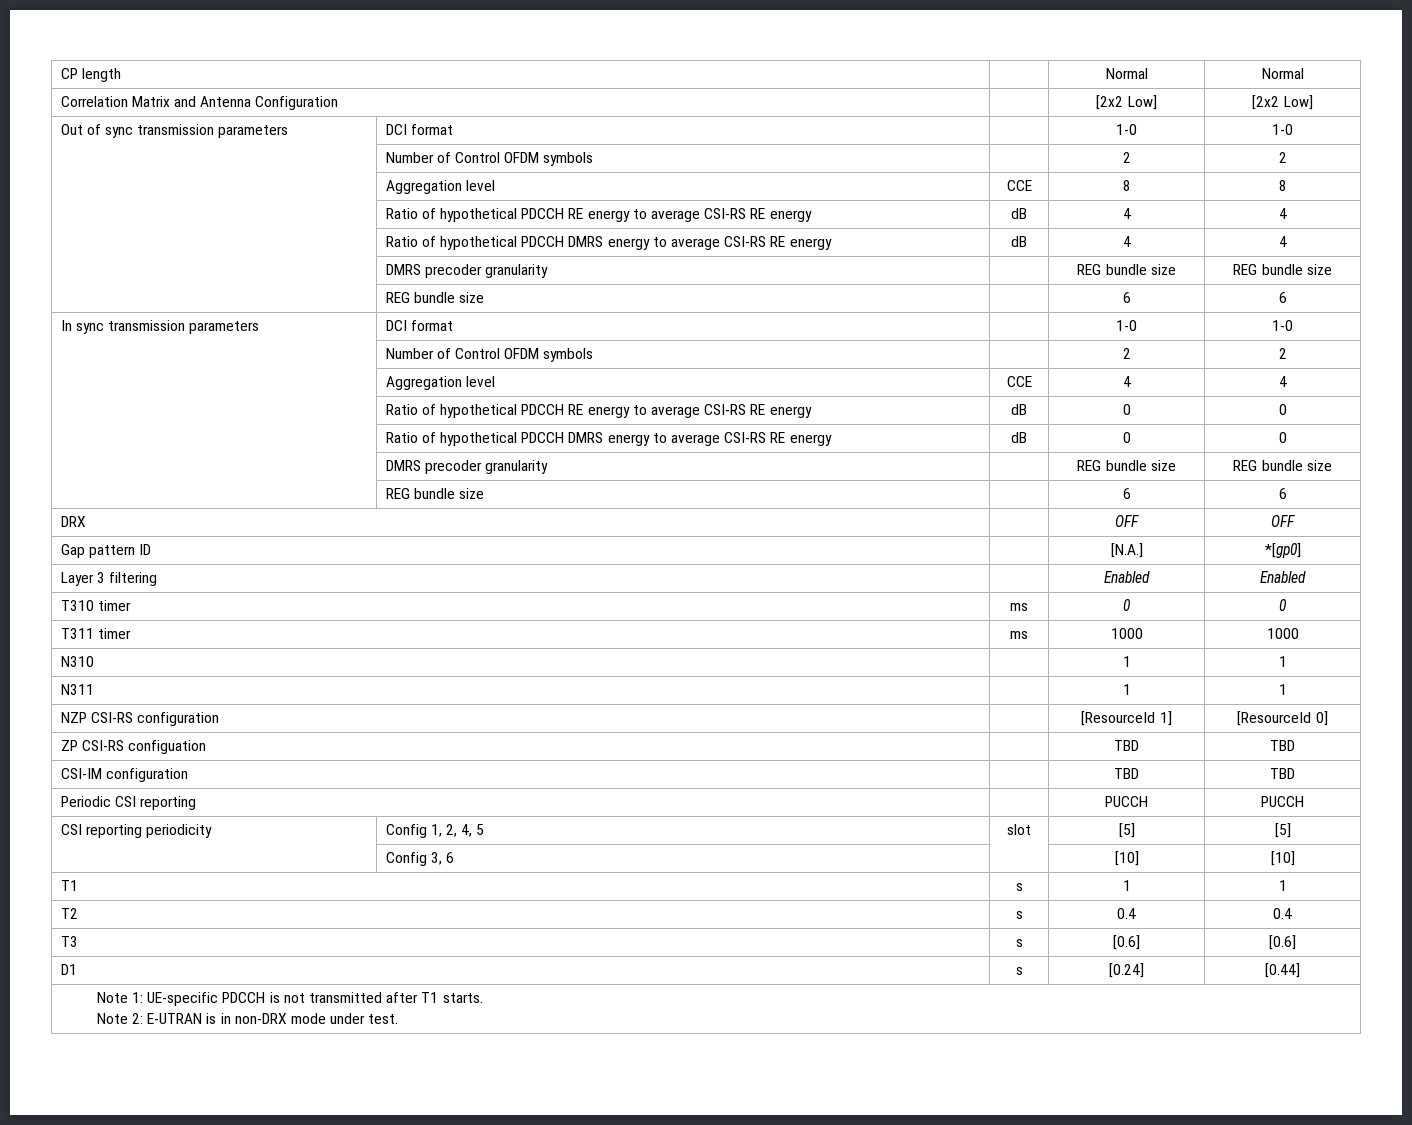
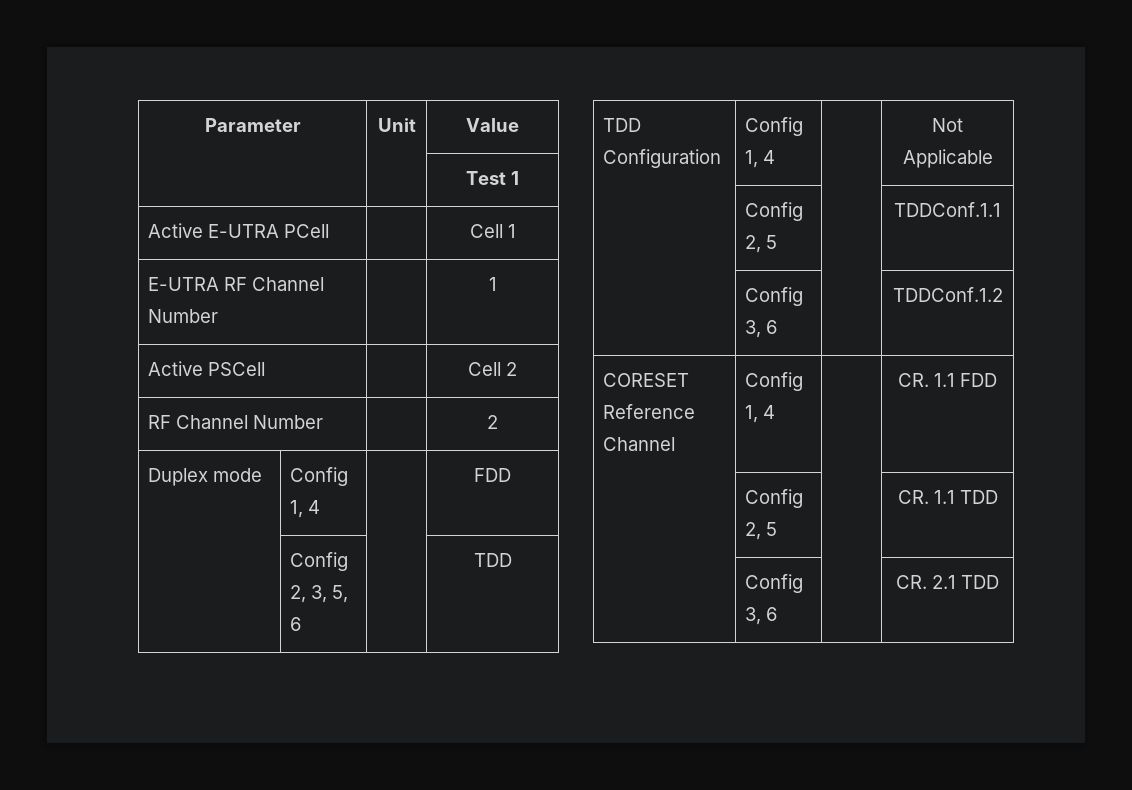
[60,68,121,82] [1105,68,1148,79] [1261,68,1304,79] [60,96,339,110] [1096,95,1157,110] [1252,95,1313,110] [60,124,289,138] [385,124,453,135] [1116,124,1137,135] [1272,124,1293,135] [385,152,594,166] [1122,152,1131,163] [1278,152,1287,163] [385,180,495,194] [1006,180,1032,191] [1122,180,1131,191] [1278,180,1287,191] [385,208,812,222] [1011,208,1027,219] [1122,208,1131,219] [1278,208,1287,219] [385,236,832,250] [1011,236,1027,247] [1122,236,1131,247] [1278,236,1287,247] [385,264,549,278] [1077,264,1176,275] [1233,264,1332,275] [385,292,485,303] [1122,292,1131,303] [1278,292,1287,303] [60,320,260,334] [385,320,453,331] [1116,320,1137,331] [1272,320,1293,331] [385,348,594,362] [1122,348,1131,359] [1278,348,1287,359] [385,376,495,390] [1006,376,1032,387] [1122,376,1131,387] [1278,376,1287,387] [385,404,812,418] [1011,404,1027,415] [1122,404,1131,415] [1278,404,1287,415] [385,432,832,446] [1011,432,1027,443] [1122,432,1131,443] [1278,432,1287,443] [385,460,549,474] [1077,460,1176,471] [1233,460,1332,471] [385,488,485,499] [1122,488,1131,499] [1278,488,1287,499] [60,516,86,527] [1115,515,1139,527] [1271,515,1295,527] [60,544,152,558] [1110,543,1143,558] [1264,543,1301,558] [60,572,158,586] [1104,571,1150,583] [1260,571,1306,583] [60,600,131,611] [1010,603,1028,611] [1123,599,1130,611] [1279,599,1286,611] [60,628,131,639] [1010,631,1028,639] [1110,628,1143,639] [1266,628,1299,639] [60,656,94,667] [1122,656,1131,667] [1278,656,1287,667] [60,684,94,695] [1122,684,1131,695] [1278,684,1287,695] [60,712,220,726] [1081,711,1172,726] [1237,711,1328,726] [60,740,207,754] [1114,740,1139,751] [1270,740,1295,751] [60,768,188,782] [1114,768,1139,779] [1270,768,1295,779] [60,796,197,810] [1105,796,1148,807] [1261,796,1304,807] [60,824,213,838] [385,824,485,838] [1007,824,1031,835] [1118,823,1135,838] [1274,823,1291,838] [385,852,455,866] [1114,851,1139,866] [1270,851,1295,866] [60,880,78,891] [1015,883,1023,891] [1122,880,1131,891] [1278,880,1287,891] [60,908,78,919] [1015,911,1023,919] [1117,908,1136,919] [1273,908,1292,919] [60,936,78,947] [1015,939,1023,947] [1113,935,1140,950] [1269,935,1296,950] [60,964,77,975] [1015,967,1023,975] [1109,963,1144,978] [1265,963,1300,978] [96,992,483,1006] [96,1013,399,1024] CP length | | Normal | Normal // Correlation Matrix and Antenna Configuration | | [2x2 Low] | [2x2 Low] // Out of sync transmission parameters | DCI format | | 1-0 | 1-0 // | Number of Control OFDM symbols | | 2 | 2 // | Aggregation level | CCE | 8 | 8 // | Ratio of hypothetical PDCCH RE energy to average CSI-RS RE energy | dB | 4 | 4 // | Ratio of hypothetical PDCCH DMRS energy to average CSI-RS RE energy | dB | 4 | 4 // | DMRS precoder granularity | | REG bundle size | REG bundle size // | REG bundle size | | 6 | 6 // In sync transmission parameters | DCI format | | 1-0 | 1-0 // | Number of Control OFDM symbols | | 2 | 2 // | Aggregation level | CCE | 4 | 4 // | Ratio of hypothetical PDCCH RE energy to average CSI-RS RE energy | dB | 0 | 0 // | Ratio of hypothetical PDCCH DMRS energy to average CSI-RS RE energy | dB | 0 | 0 // | DMRS precoder granularity | | REG bundle size | REG bundle size // | REG bundle size | | 6 | 6 // DRX | | OFF | OFF // Gap pattern ID | | [N.A.] | *[gp0] // Layer 3 filtering | | Enabled | Enabled // T310 timer | ms | 0 | 0 // T311 timer | ms | 1000 | 1000 // N310 | | 1 | 1 // N311 | | 1 | 1 // NZP CSI-RS configuration | | [ResourceId 1] | [ResourceId 0] // ZP CSI-RS configuation | | TBD | TBD // CSI-IM configuration | | TBD | TBD // Periodic CSI reporting | | PUCCH | PUCCH // CSI reporting periodicity | Config 1, 2, 4, 5 | slot | [5] | [5] // | Config 3, 6 | | [10] | [10] // T1 | s | 1 | 1 // T2 | s | 0.4 | 0.4 // T3 | s | [0.6] | [0.6] // D1 | s | [0.24] | [0.44] // Note 1: UE-specific PDCCH is not transmitted after T1 starts. // Note 2: E-UTRAN is in non-DRX mode under test. -> [204,118,301,132] [377,118,416,132] [466,118,519,132] [466,171,519,185] [148,223,330,238] [469,224,516,238] [148,277,325,291] [148,309,219,323] [488,277,497,291] [148,361,266,376] [468,362,517,376] [148,415,324,429] [487,415,498,429] [148,468,263,486] [290,467,349,486] [290,500,321,518] [474,468,511,482] [290,552,349,571] [290,585,349,603] [290,617,302,631] [473,553,512,567] [603,118,642,132] [603,149,722,168] [745,117,804,136] [745,150,776,168] [932,118,963,132] [902,149,993,168] [745,202,804,221] [745,235,778,253] [894,202,1001,217] [745,287,804,306] [745,320,778,338] [892,287,1003,302] [603,373,690,387] [603,404,696,419] [603,437,676,451] [745,372,804,391] [745,405,776,423] [898,373,997,387] [745,489,804,508] [745,522,778,540] [897,490,998,504] [745,574,804,593] [745,607,778,625] [896,575,999,589] Parameter | Unit | Value // | | Test 1 // Active E-UTRA PCell | | Cell 1 // E-UTRA RF Channel Number | | 1 // Active PSCell | | Cell 2 // RF Channel Number | | 2 // Duplex mode | Config 1, 4 | | FDD // | Config 2, 3, 5, 6 | | TDD // TDD Configuration | Config 1, 4 | | Not Applicable // | Config 2, 5 | | TDDConf.1.1 // | Config 3, 6 | | TDDConf.1.2 // CORESET Reference Channel | Config 1, 4 | | CR. 1.1 FDD // | Config 2, 5 | | CR. 1.1 TDD // | Config 3, 6 | | CR. 2.1 TDD

